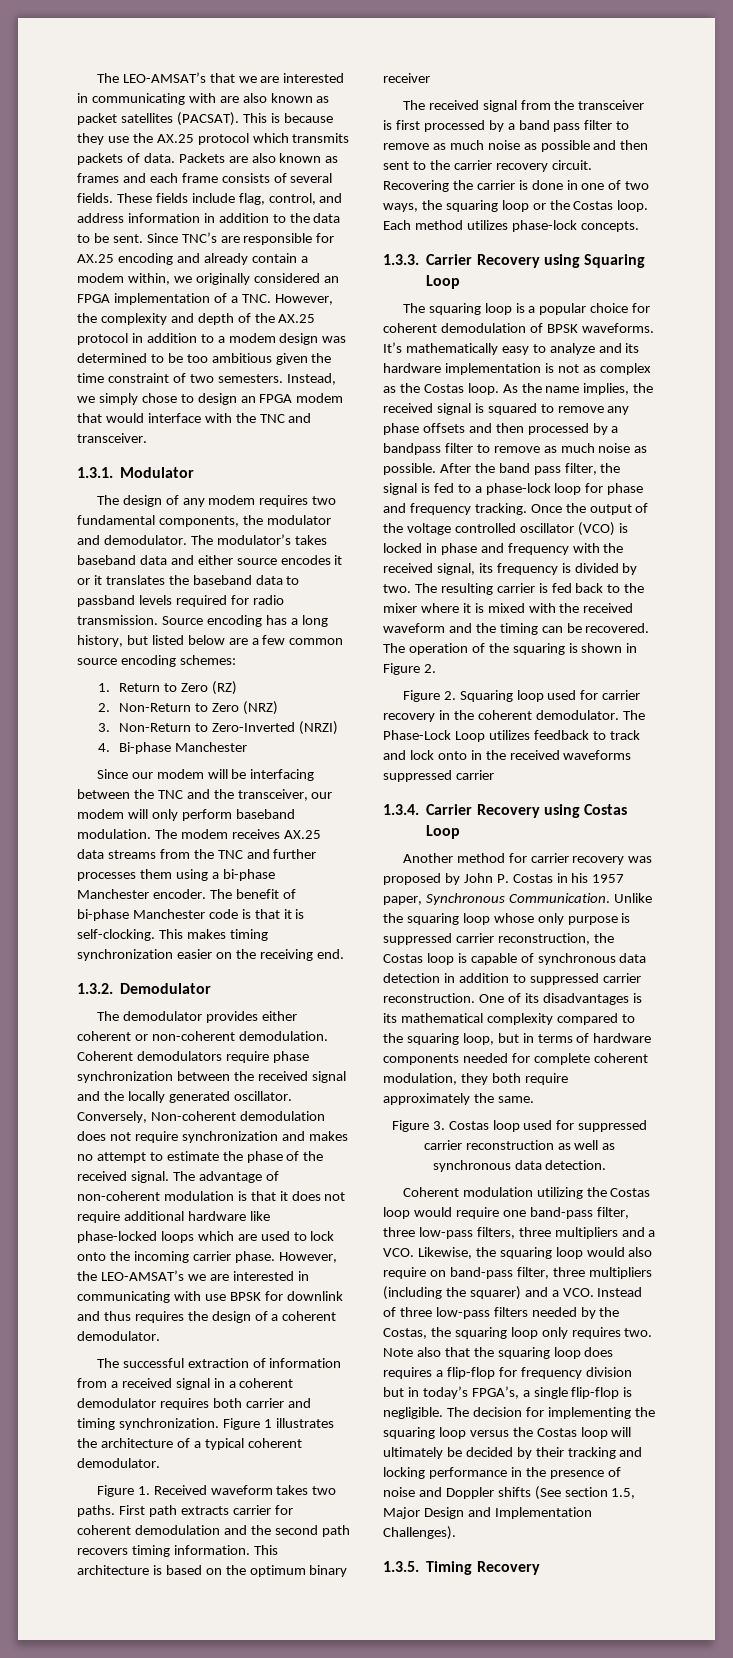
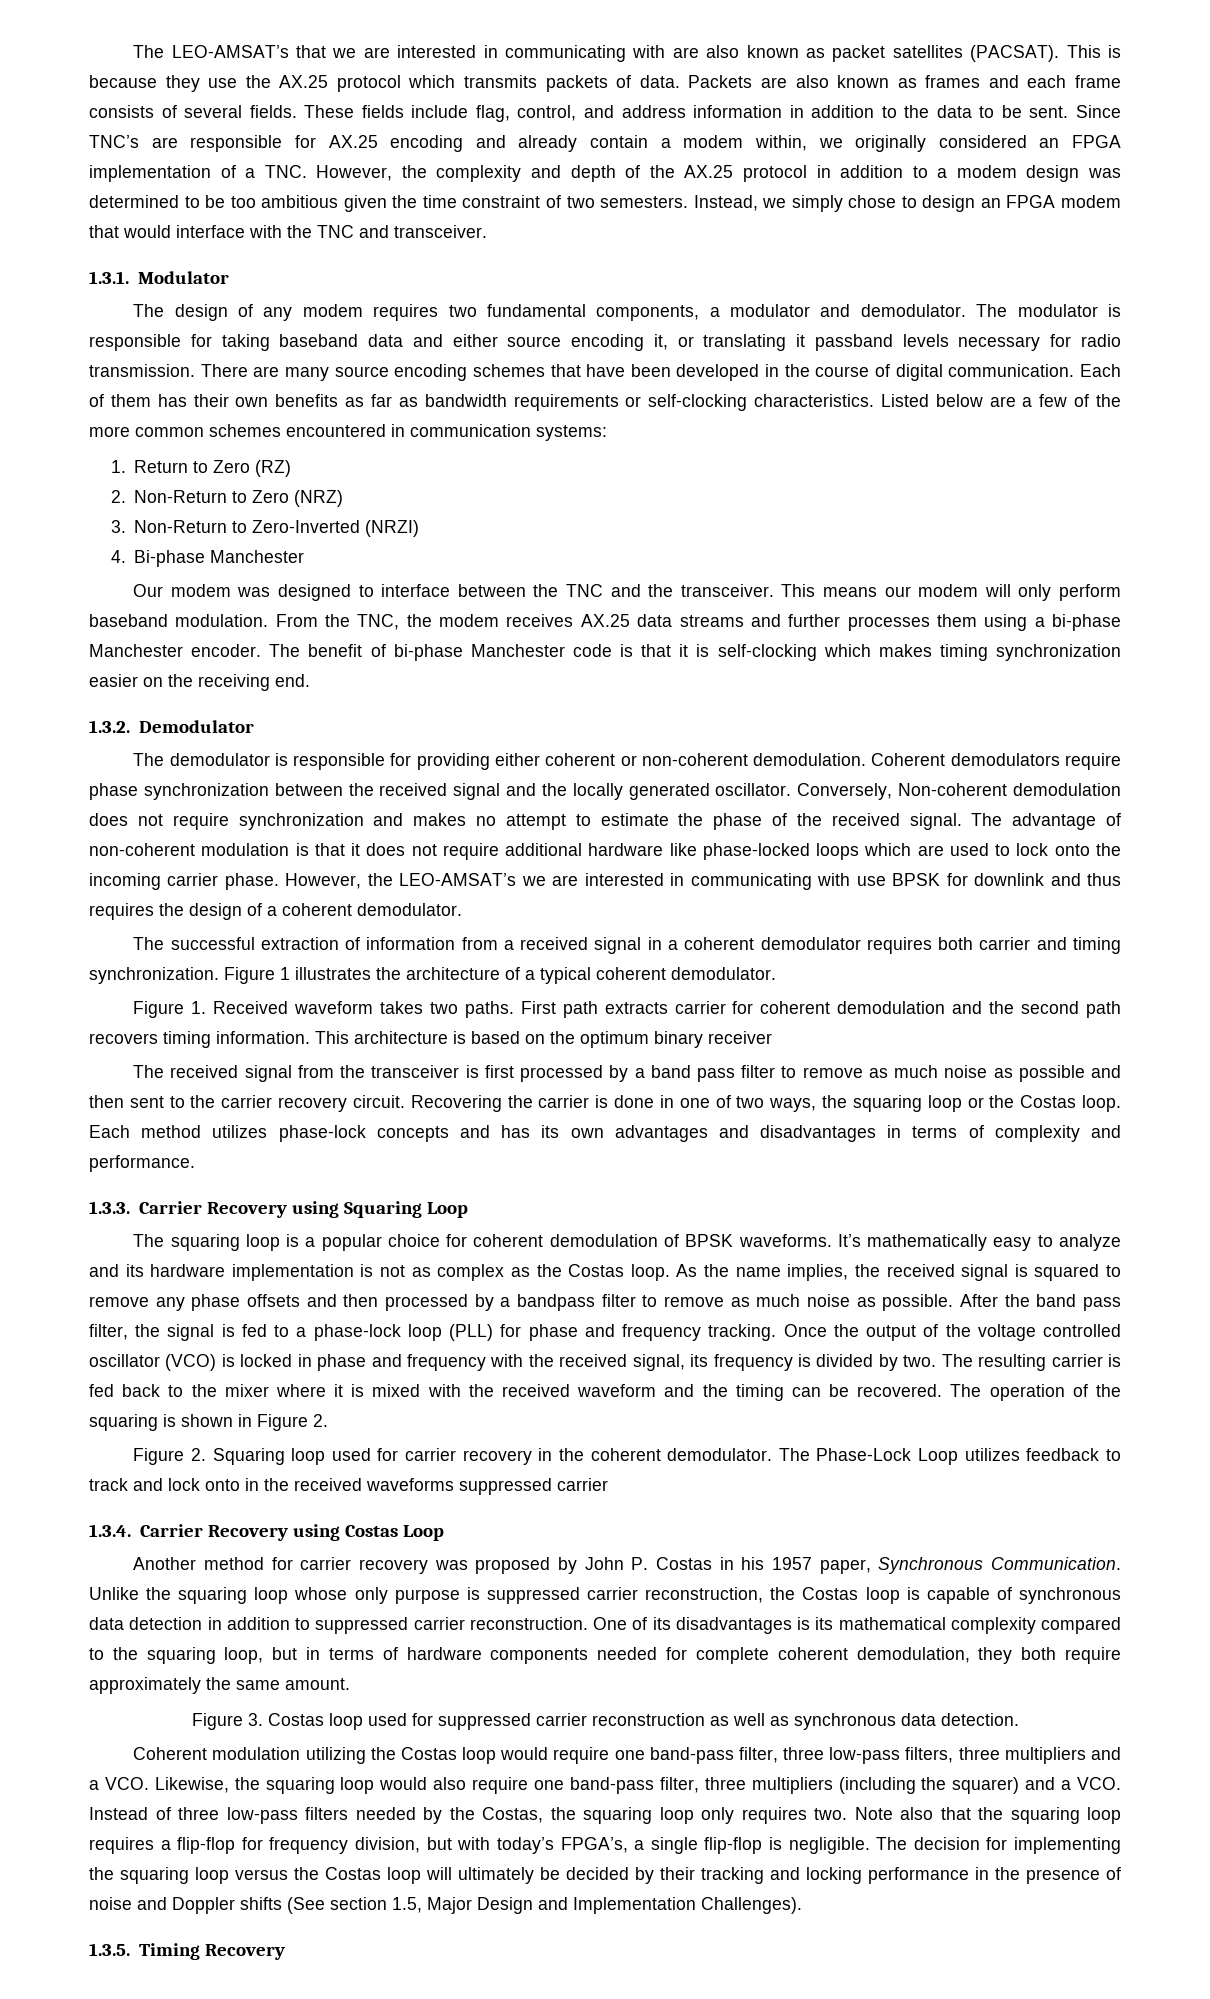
[242,515,263,525] the -> [709,307,720,317] a
[216,534,327,545] modulator’s takes -> [1017,304,1121,317] [89,334,270,351] modulator is responsible for taking
[280,555,343,565] [77,575,300,585] encodes it or it translates the baseband data to -> [571,334,806,351] encoding it, or translating it
[175,595,227,607] required -> [958,336,1041,351] necessary
[161,615,328,627] [77,635,344,647] [77,655,236,667] Source encoding has a long history, but listed below are a few common source encoding schemes: -> [200,364,1121,381] [89,394,1122,411] [89,424,607,441] There are many source encoding schemes that have been developed in the course of digital communication. Each of them has their own benefits as far as bandwidth requirements or self-clocking characteristics. Listed below are a few of the more common schemes encountered in communication systems:
[96,769,315,781] Since our modem will be interfacing -> [133,584,451,601] Our modem was designed to interface
[237,789,308,801] transceiver, -> [680,584,878,597] transceiver. This means
[154,829,177,839] The -> [275,614,432,630] From the TNC, the
[159,849,243,859] from the TNC -> (744, 621) none
[77,929,183,941] self-clocking. This -> [717,644,871,661] self-clocking which
[205,1011,258,1023] provides -> [274,753,490,770] is responsible for providing
[580,221,639,232] concepts. -> [376,1125,1121,1142] [89,1155,195,1172] concepts and has its own advantages and disadvantages in terms of complexity and performance.
(582, 489) none -> [449,1324,494,1341] (PLL)
[383,1073,457,1085] modulation, -> [856,1647,970,1663] demodulation,
[497,1096,534,1103] same. -> [236,1678,350,1690] same amount.
[429,1270,446,1277] on -> [534,1780,565,1790] one
[584,1347,614,1357] does -> (1121, 1815) none
[585,1367,632,1377] [383,1387,419,1397] division but in -> [355,1837,491,1853] division, but with

